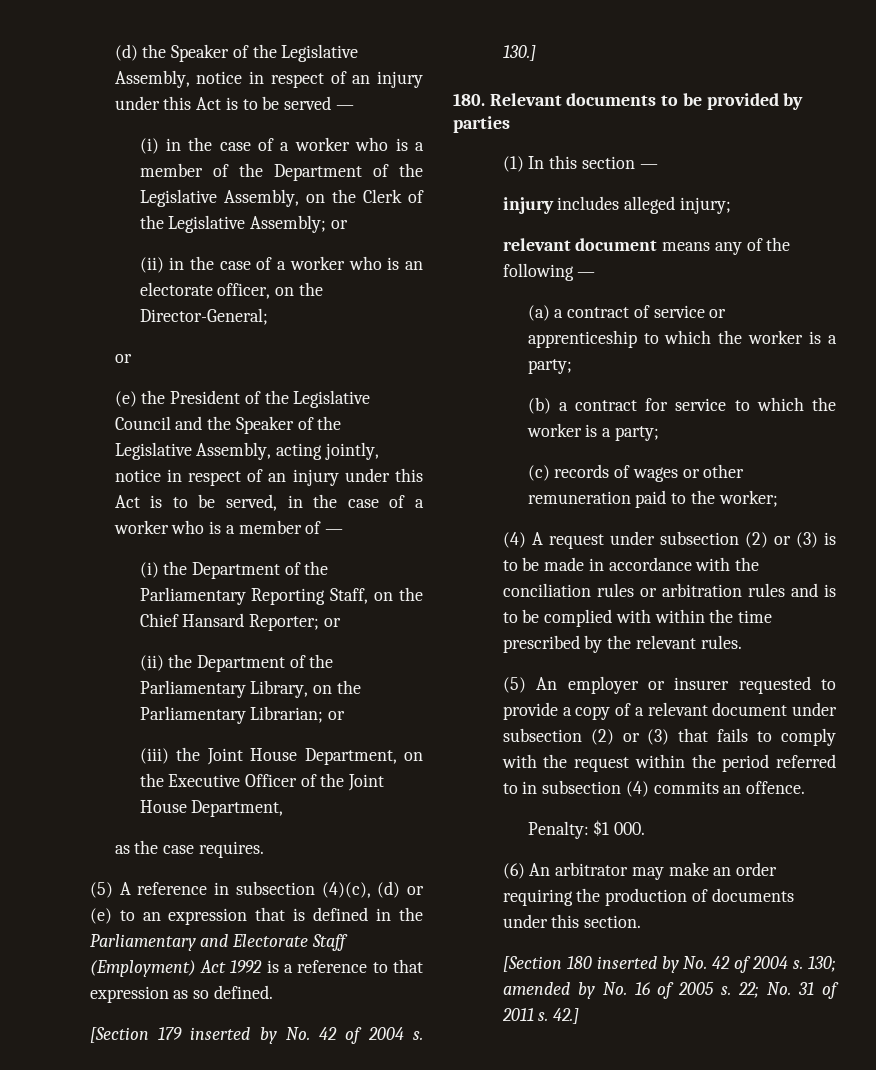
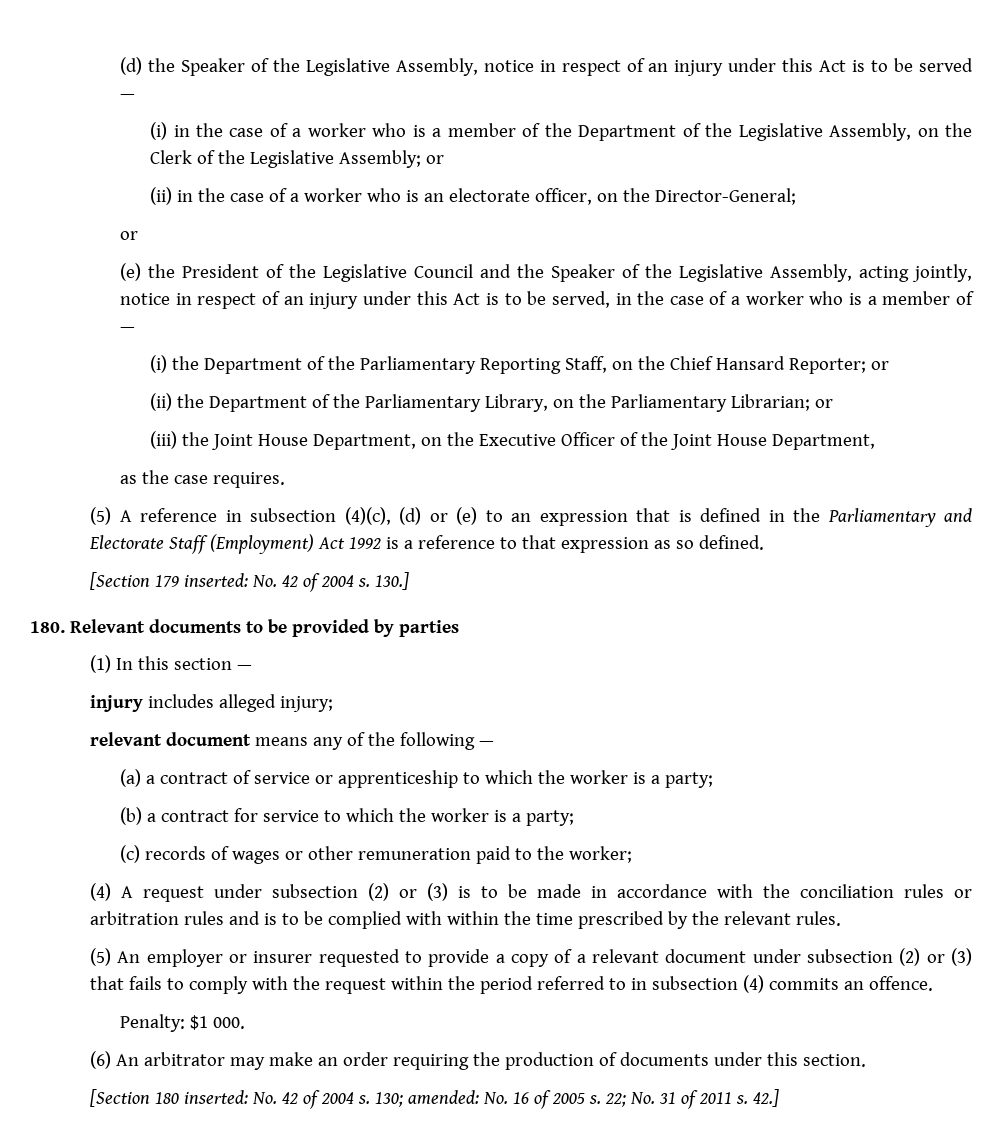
[190,1027,277,1044] inserted by -> [184,573,249,587] inserted:
[596,956,679,973] inserted by -> [184,1090,249,1104] inserted:
[502,982,595,999] amended by -> [407,1090,479,1104] amended:

